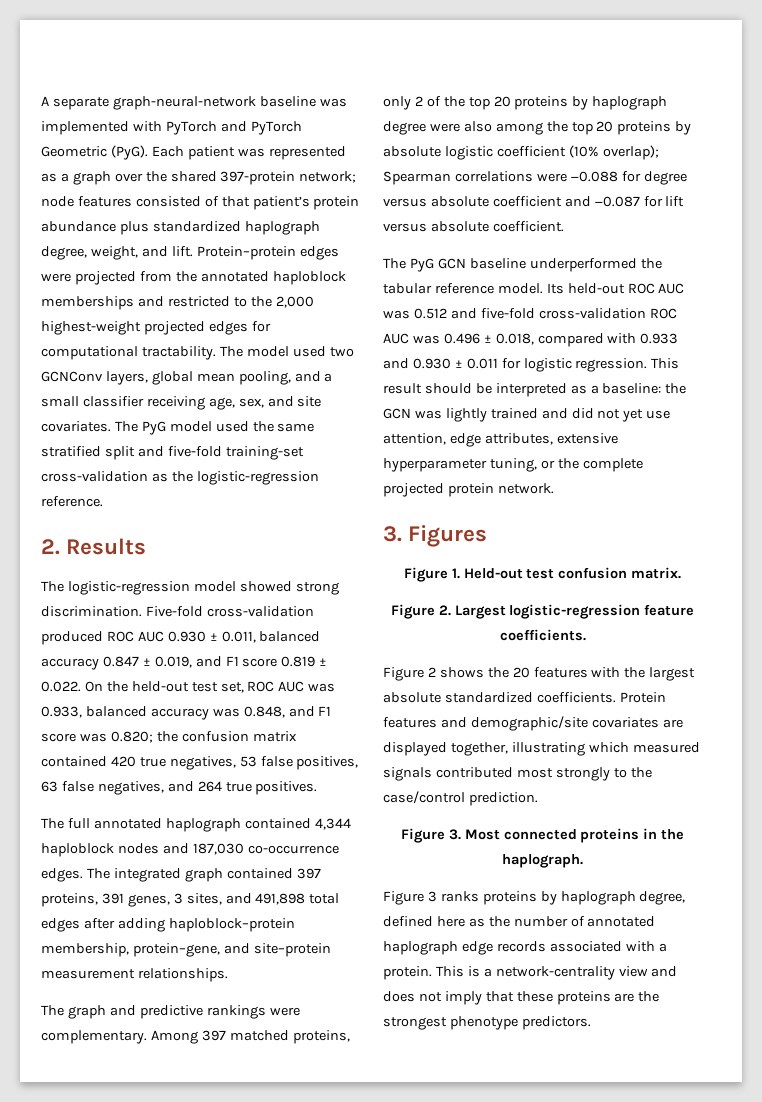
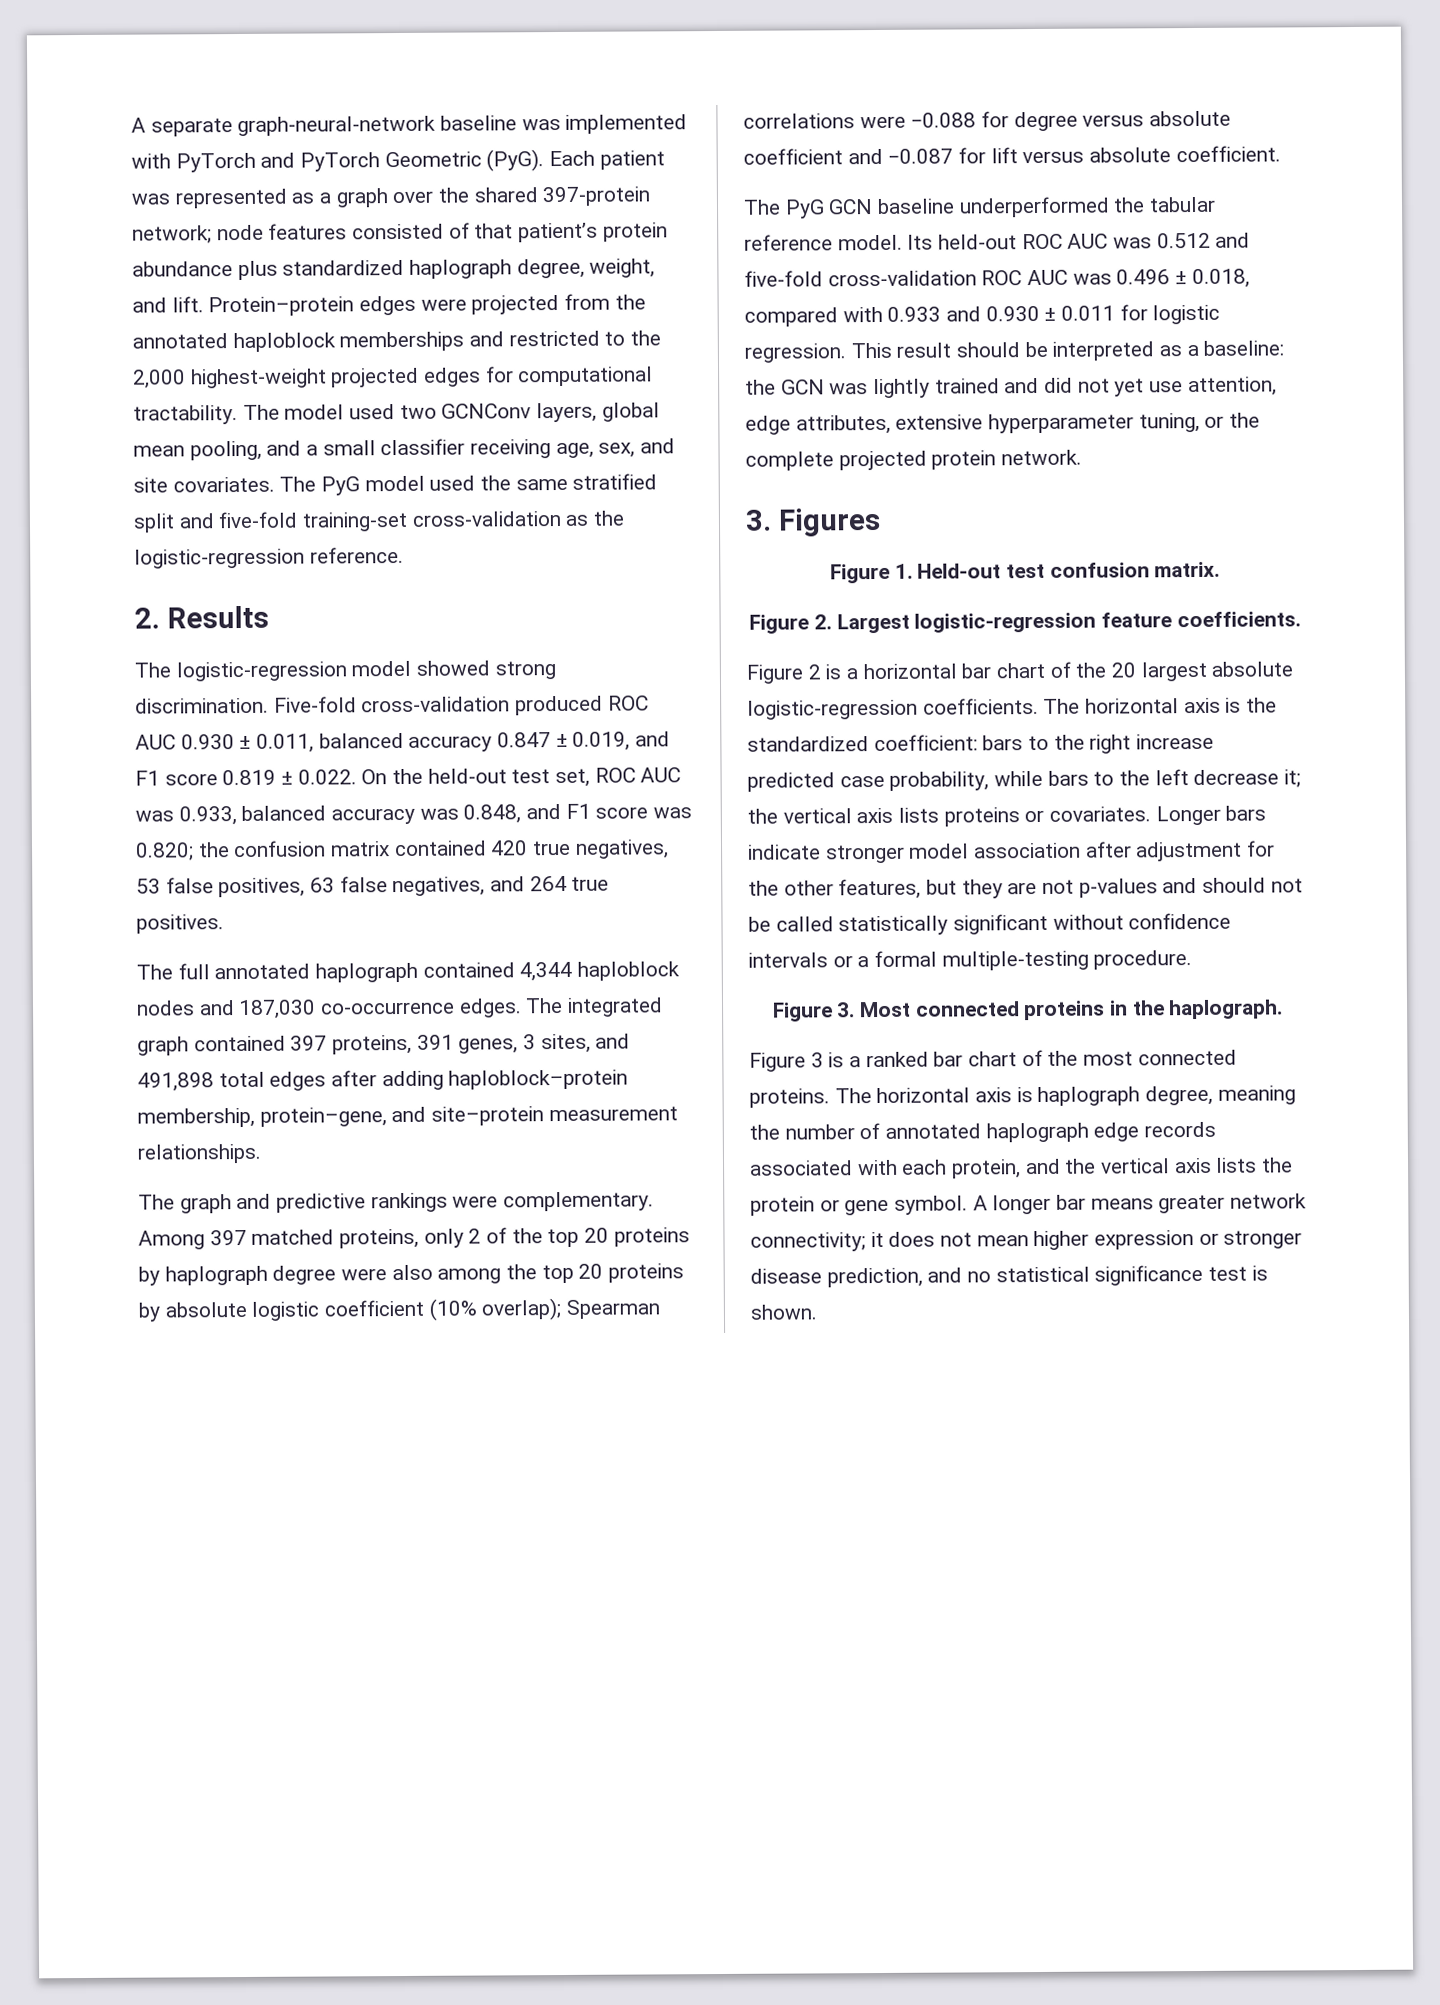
[439,667,696,681] [383,692,666,703] [383,716,683,731] [383,742,700,756] [383,767,652,781] [383,791,538,806] shows the 20 features with the largest absolute standardized coefficients. Protein features and demographic/site covariates are displayed together, illustrating which measured signals contributed most strongly to the case/control prediction. -> [825,661,1294,682] [747,697,1278,720] [747,733,1215,754] [747,769,1302,792] [747,805,1267,827] [748,840,1276,864] [748,877,1303,900] [748,912,1232,936] [748,950,1193,971] is a horizontal bar chart of the 20 largest absolute logistic-regression coefficients. The horizontal axis is the standardized coefficient: bars to the right increase predicted case probability, while bars to the left decrease it; the vertical axis lists proteins or covariates. Longer bars indicate stronger model association after adjustment for the other features, but they are not p-values and should not be called statistically significant without confidence intervals or a formal multiple-testing procedure.
[440,891,686,905] [383,916,485,927] ranks proteins by haplograph degree, defined here as -> [828,1049,1237,1068] [749,1085,1296,1108] is a ranked bar chart of the most connected proteins. The horizontal axis is haplograph degree, meaning
[658,943,667,952] [383,966,678,980] [383,991,660,1005] [383,1016,591,1030] a protein. This is a network-centrality view and does not imply that these proteins are the strongest phenotype predictors. -> [901,1157,1294,1179] [750,1193,1308,1216] [750,1230,1303,1252] [750,1264,1268,1288] [750,1304,817,1320] each protein, and the vertical axis lists the protein or gene symbol. A longer bar means greater network connectivity; it does not mean higher expression or stronger disease prediction, and no statistical significance test is shown.

